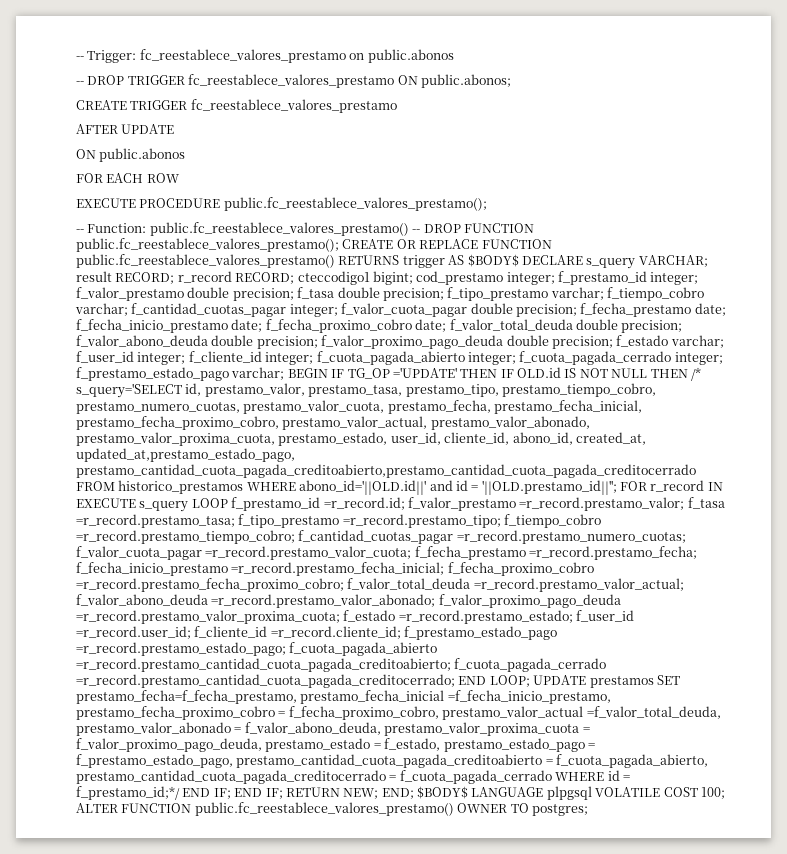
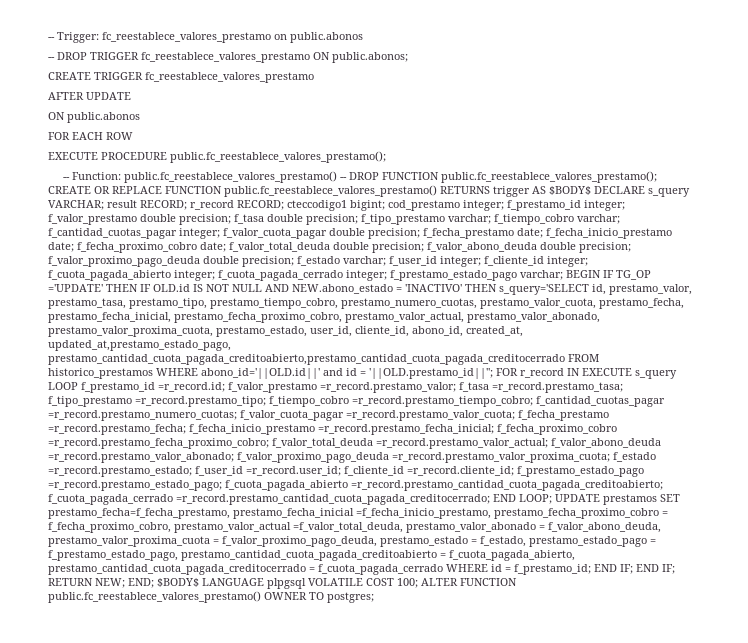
[650,367,701,381] THEN /* -> [265,284,497,294] AND NEW.abono_estado = 'INACTIVO' THEN
[76,786,180,800] f_prestamo_id;*/ -> [514,564,591,575] f_prestamo_id;

